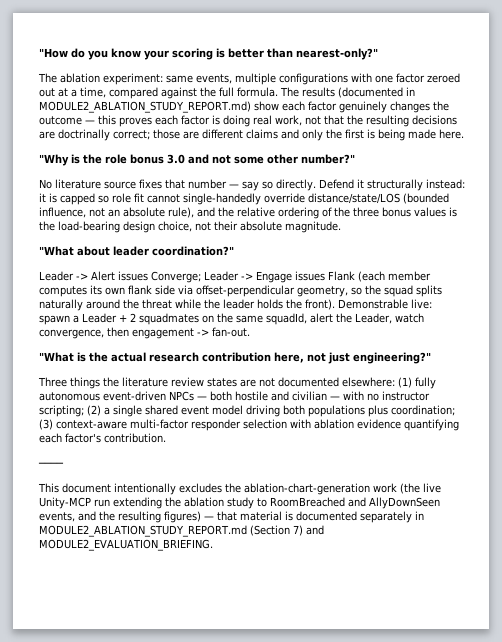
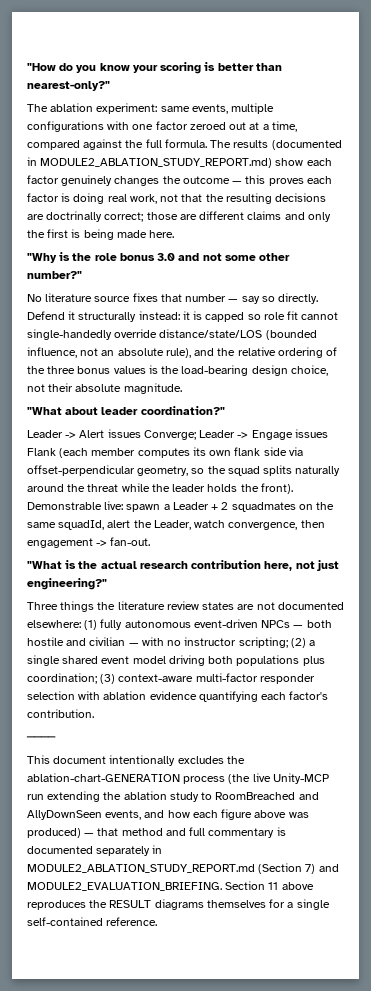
[244,483,397,495] ablation-chart-generation work -> [27,773,226,784] ablation-chart-GENERATION process
[99,511,282,523] the resulting figures) — that material -> [167,809,309,820] [27,827,275,838] how each figure above was produced) — that method and full commentary
(213, 545) none -> [225,881,314,890] [27,899,330,910] [27,917,158,926] Section 11 above reproduces the RESULT diagrams themselves for a single self-contained reference.

